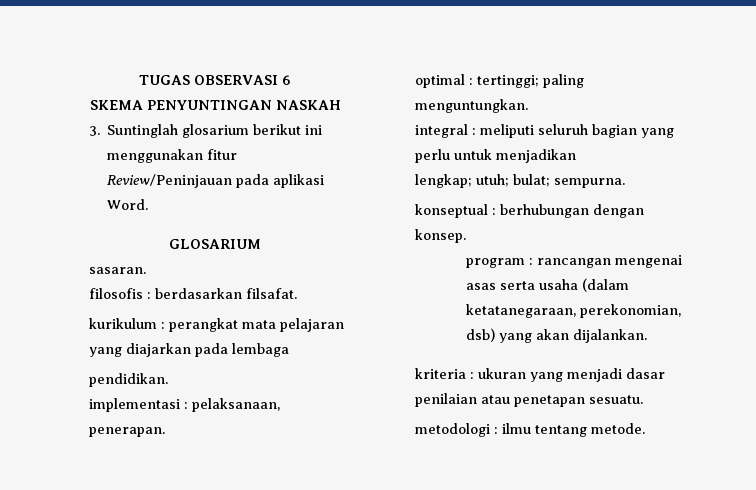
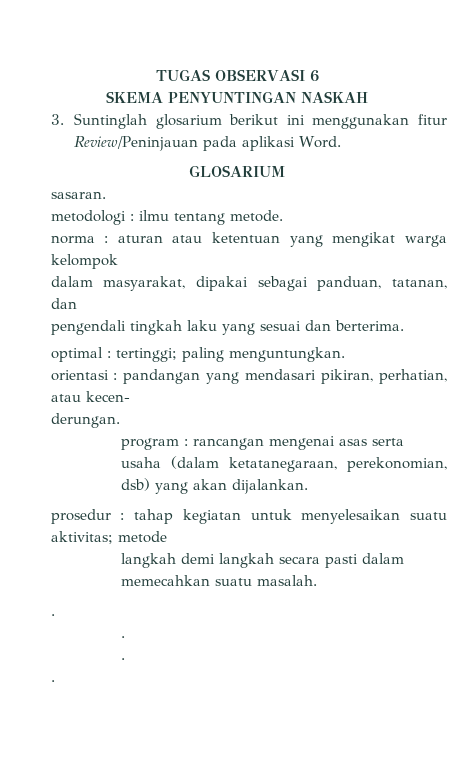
[89,288,298,299] [89,318,345,332] [89,343,290,357] [89,373,169,387] [89,398,281,412] [89,427,166,437] filosofis : berdasarkan filsafat. // kurikulum : perangkat mata pelajaran yang diajarkan pada lembaga // pendidikan. // implementasi : pelaksanaan, penerapan. -> [50,210,283,225] [50,232,448,247] [50,254,118,269] [50,276,447,291] [50,298,77,309] [50,320,404,335] metodologi : ilmu tentang metode. // norma : aturan atau ketentuan yang mengikat warga kelompok // dalam masyarakat, dipakai sebagai panduan, tatanan, dan // pengendali tingkah laku yang sesuai dan berterima.
[415,124,675,138] [415,149,577,163] [415,174,626,188] [415,204,645,218] [415,229,467,243] integral : meliputi seluruh bagian yang perlu untuk menjadikan // lengkap; utuh; bulat; sempurna. // konseptual : berhubungan dengan konsep. -> [50,369,447,384] [50,391,130,402] [50,413,120,428] orientasi : pandangan yang mendasari pikiran, perhatian, atau kecen- // derungan.
[415,368,666,382] [415,393,644,407] [415,423,646,437] kriteria : ukuran yang menjadi dasar penilaian atau penetapan sesuatu. // metodologi : ilmu tentang metode. -> [50,509,447,524] [50,531,167,544] [121,553,405,568] [121,575,318,586] [50,614,55,616] [121,636,126,638] [121,658,126,660] [50,680,55,682] prosedur : tahap kegiatan untuk menyelesaikan suatu aktivitas; metode // langkah demi langkah secara pasti dalam memecahkan suatu masalah. // . // . // . // .

